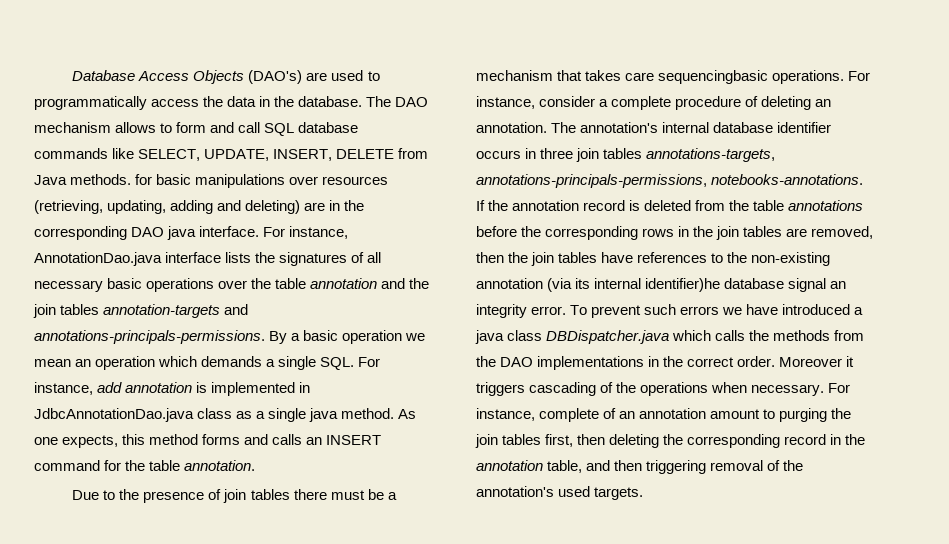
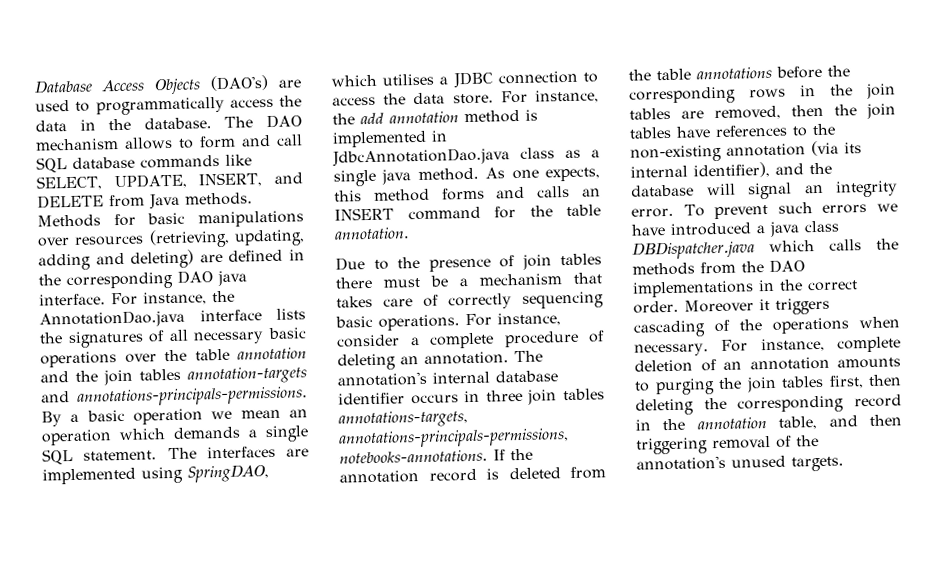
(333, 155) none -> [274,172,303,184] and
(132, 179) none -> [37,214,101,228] Methods
(326, 206) none -> [228,249,284,262] defined
(349, 232) none -> [212,290,235,303] the
[320,357,381,370] [34,382,93,395] SQL. For instance, -> [42,445,309,465] [42,464,269,485] [331,70,598,89] [332,89,599,106] [332,113,355,125] SQL statement. The interfaces are implemented using SpringDAO, which utilises a JDBC connection to access the data store. For instance, the
(193, 387) none -> [464,109,520,124] method
[658,70,769,84] sequencingbasic -> [423,291,604,310] [335,315,373,328] of correctly sequencing basic
[645,278,785,292] identifier)he database -> [693,161,832,179] [631,183,736,197] identifier), and the database will
(600, 415) none -> [634,359,693,373] deletion
[710,409,761,419] amount -> [837,357,901,369] amounts
[558,486,591,497] used -> [731,455,786,468] unused

